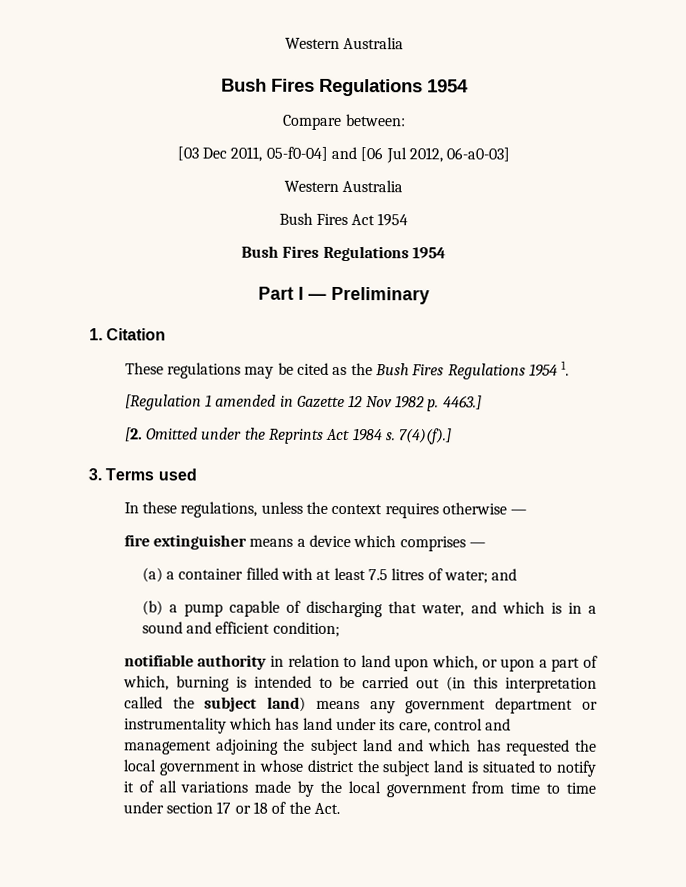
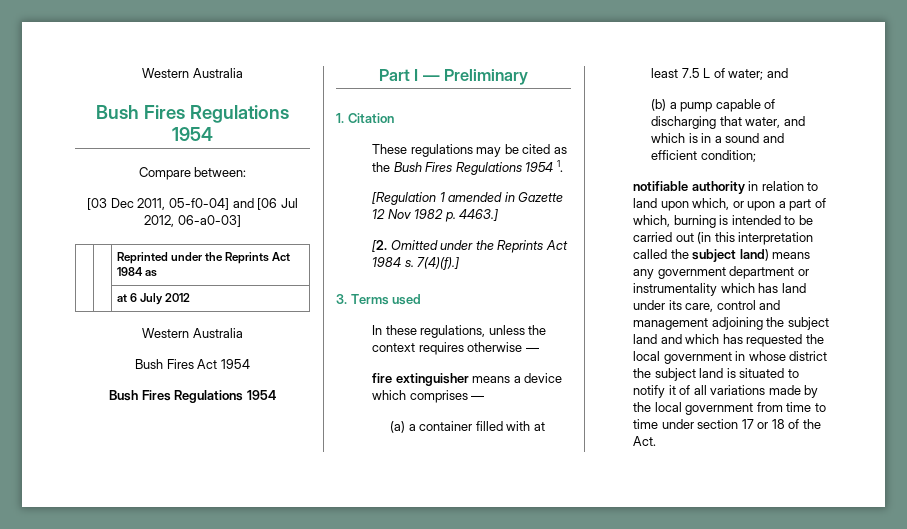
(511, 154) none -> [116,252,291,264] [116,267,157,277] [116,293,191,305] // | | Reprinted under the Reprints Act 1984 as // | | at 6 July 2012
[391,568,425,581] litres -> [703,68,711,78] L

